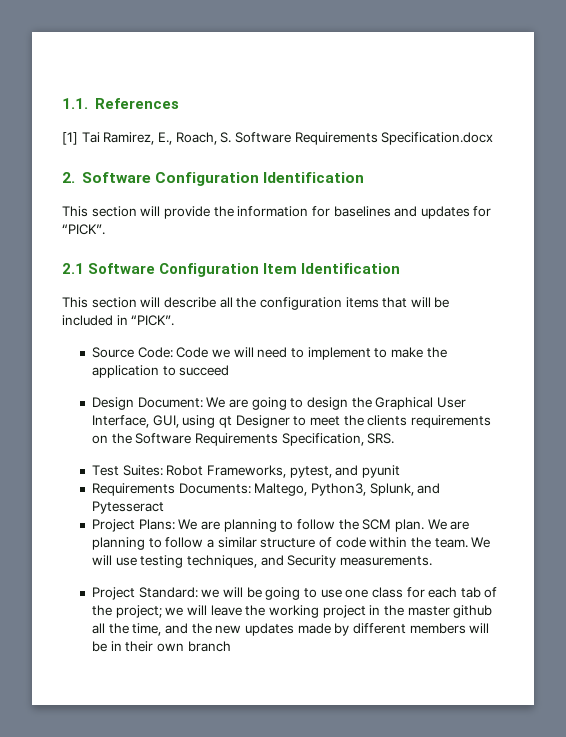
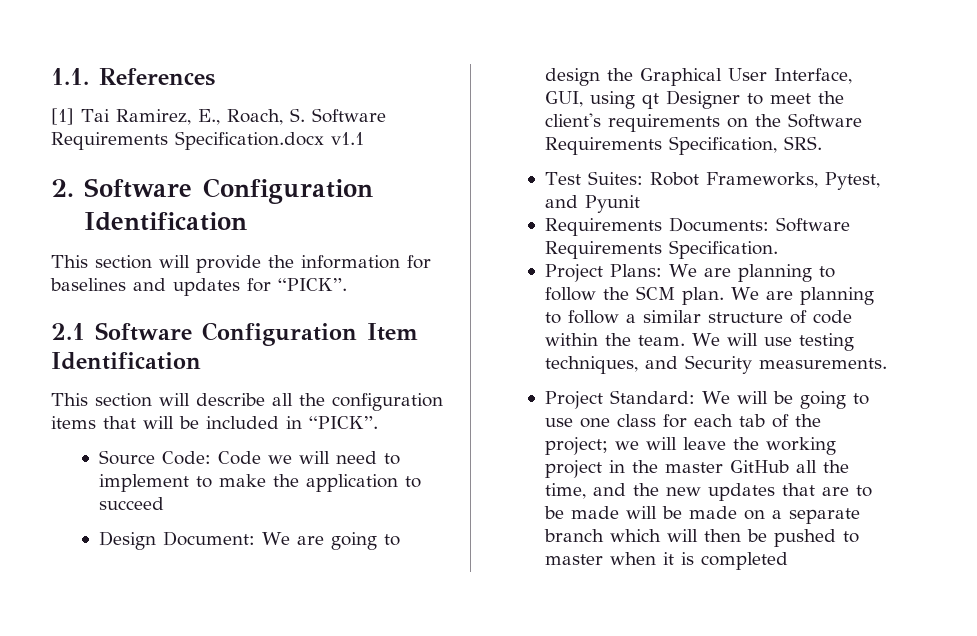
(494, 138) none -> [331,132,364,145] v1.1
[367,415,408,426] clients -> [545,113,602,127] client's
[289,465,400,478] pytest, and pyunit -> [825,172,881,190] [545,195,641,213] Pytest, and Pyunit
[254,483,441,496] [92,501,165,514] Maltego, Python3, Splunk, and Pytesseract -> [776,217,851,232] [545,240,779,259] Software Requirements Specification.
[201,589,220,598] we -> [702,391,731,404] We
[453,605,493,618] github -> [730,460,790,473] GitHub
[297,623,490,636] [92,641,231,652] made by different members will be in their own branch -> [782,483,873,497] [544,506,861,524] [544,529,860,547] [545,552,789,570] that are to be made will be made on a separate branch which will then be pushed to master when it is completed

